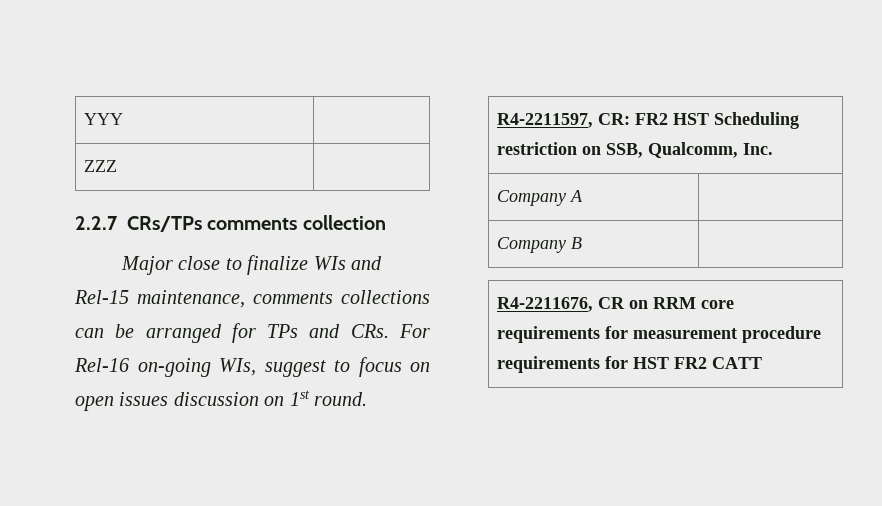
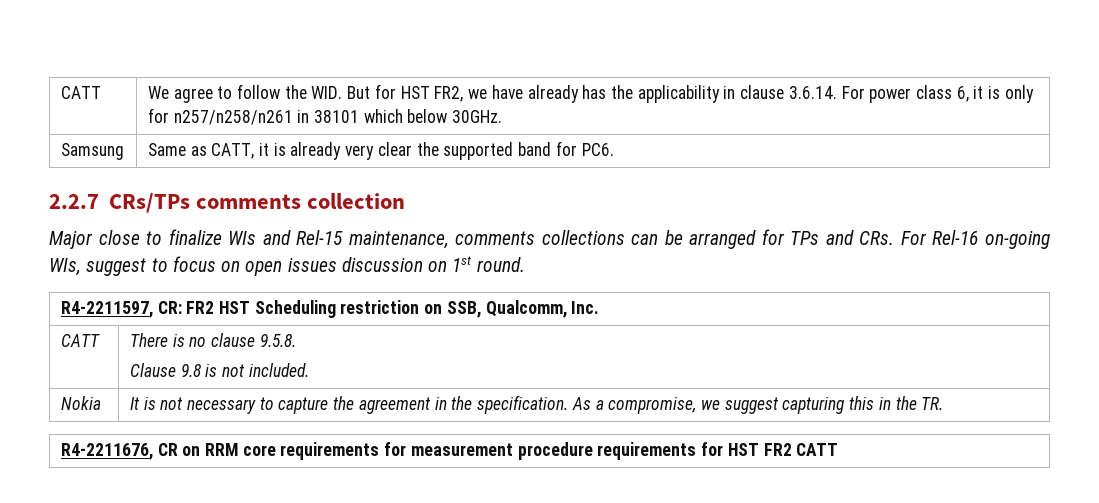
[84,113,124,125] [84,160,118,172] YYY | // ZZZ | -> [60,86,101,99] [147,84,1034,103] [147,108,503,125] [60,143,124,160] [147,141,614,160] CATT | We agree to follow the WID. But for HST FR2, we have already has the applicability in clause 3.6.14. For power class 6, it is only for n257/n258/n261 in 38101 which below 30GHz. // Samsung | Same as CATT, it is already very clear the supported band for PC6.
[497,190,584,206] [497,237,583,253] Company A | // Company B | -> [60,334,100,347] [129,333,296,347] [129,363,309,377] [60,396,101,410] [129,395,944,414] CATT | There is no clause 9.5.8. // Clause 9.8 is not included. // Nokia | It is not necessary to capture the agreement in the specification. As a compromise, we suggest capturing this in the TR.

